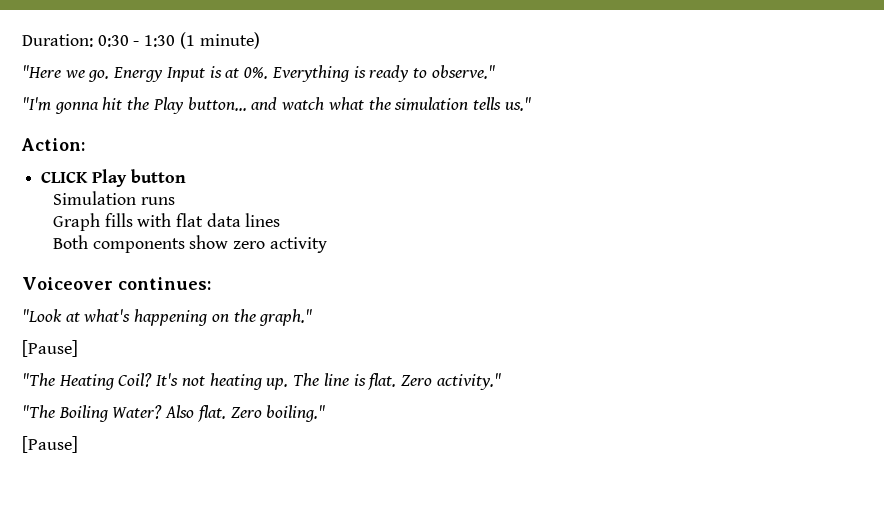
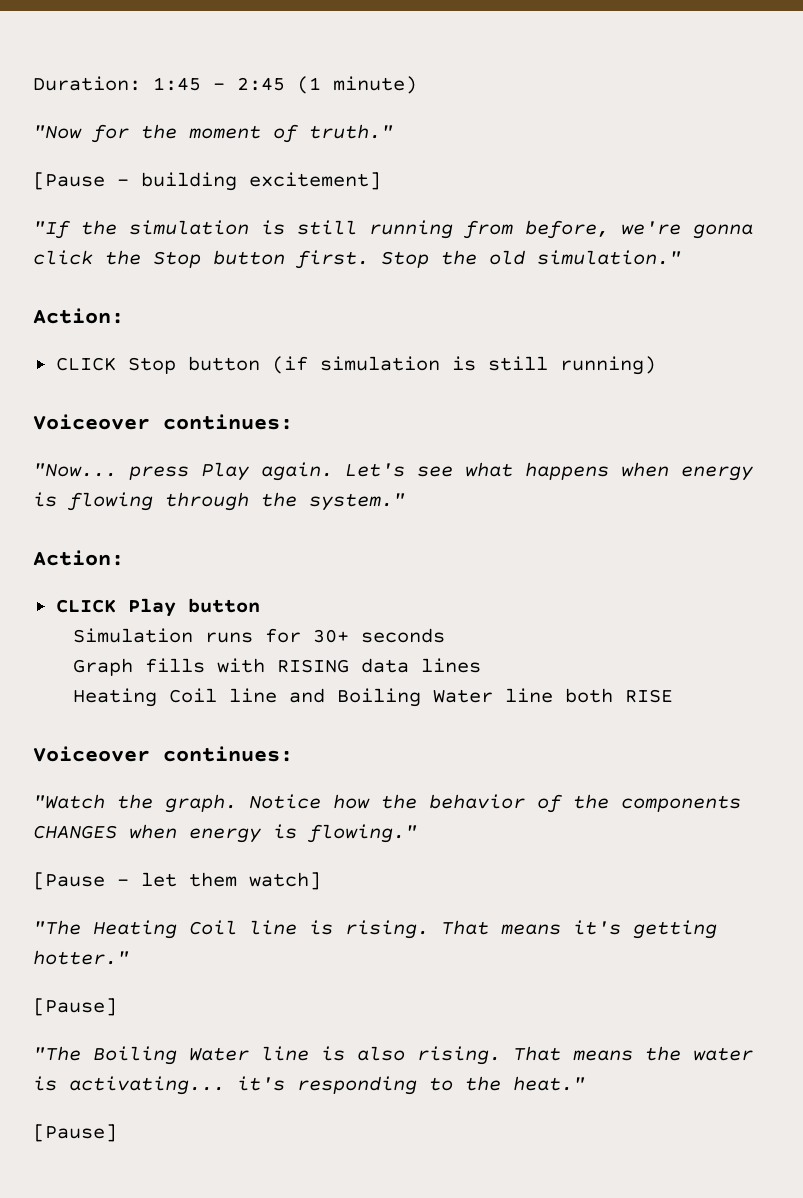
[97,35,176,47] 0:30 - 1:30 -> [153,77,285,91] 1:45 - 2:45
[22,65,495,82] [22,97,531,114] "Here we go. Energy Input is at 0%. Everything is ready to observe." // "I'm gonna hit the Play button... and watch what the simulation tells us." -> [33,124,393,143] [33,172,381,191] [33,220,753,239] [33,250,681,269] [33,308,124,324] [55,356,656,375] [33,414,293,430] [33,462,753,481] [33,492,405,511] "Now for the moment of truth." // [Pause - building excitement] // "If the simulation is still running from before, we're gonna click the Stop button first. Stop the old simulation." // Action: // CLICK Stop button (if simulation is still running) // Voiceover continues: // "Now... press Play again. Let's see what happens when energy is flowing through the system."
(175, 201) none -> [265,628,446,643] for 30+ seconds
[175,213,203,227] flat -> [277,659,350,673] RISING
[52,235,327,253] [22,277,211,290] [22,309,313,326] [22,340,78,357] [22,373,501,390] [22,405,326,422] Both components show zero activity // Voiceover continues: // "Look at what's happening on the graph." // [Pause] // "The Heating Coil? It's not heating up. The line is flat. Zero activity." // "The Boiling Water? Also flat. Zero boiling." -> [73,688,674,707] [33,746,293,762] [33,794,741,813] [33,824,417,843] [33,872,321,890] [33,920,717,939] [33,950,129,965] [33,998,117,1016] [33,1046,753,1065] [33,1076,585,1095] Heating Coil line and Boiling Water line both RISE // Voiceover continues: // "Watch the graph. Notice how the behavior of the components CHANGES when energy is flowing." // [Pause - let them watch] // "The Heating Coil line is rising. That means it's getting hotter." // [Pause] // "The Boiling Water line is also rising. That means the water is activating... it's responding to the heat."

